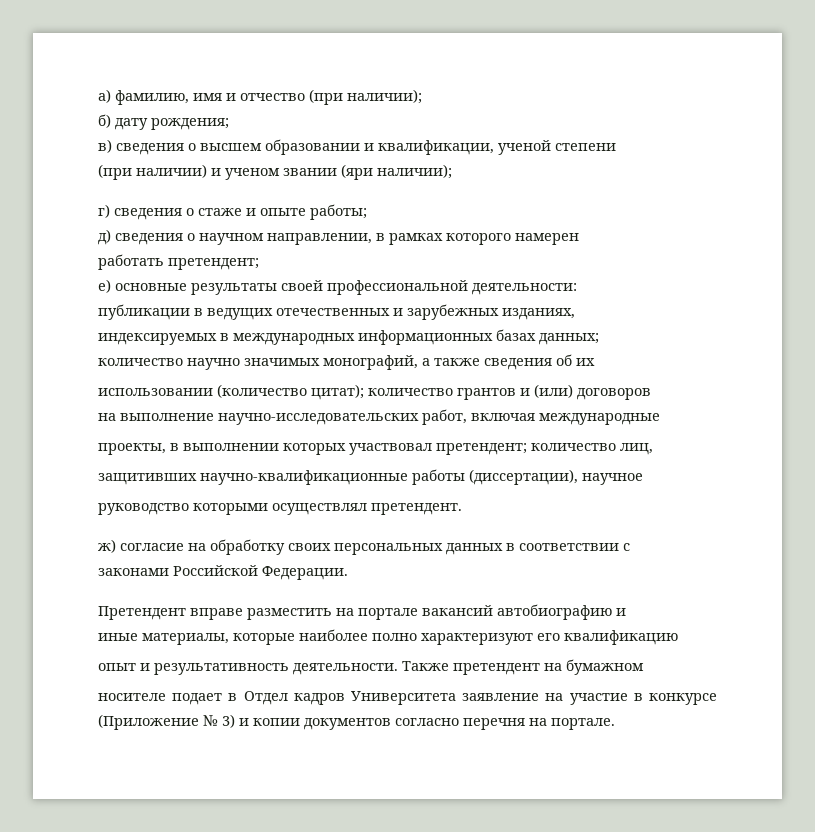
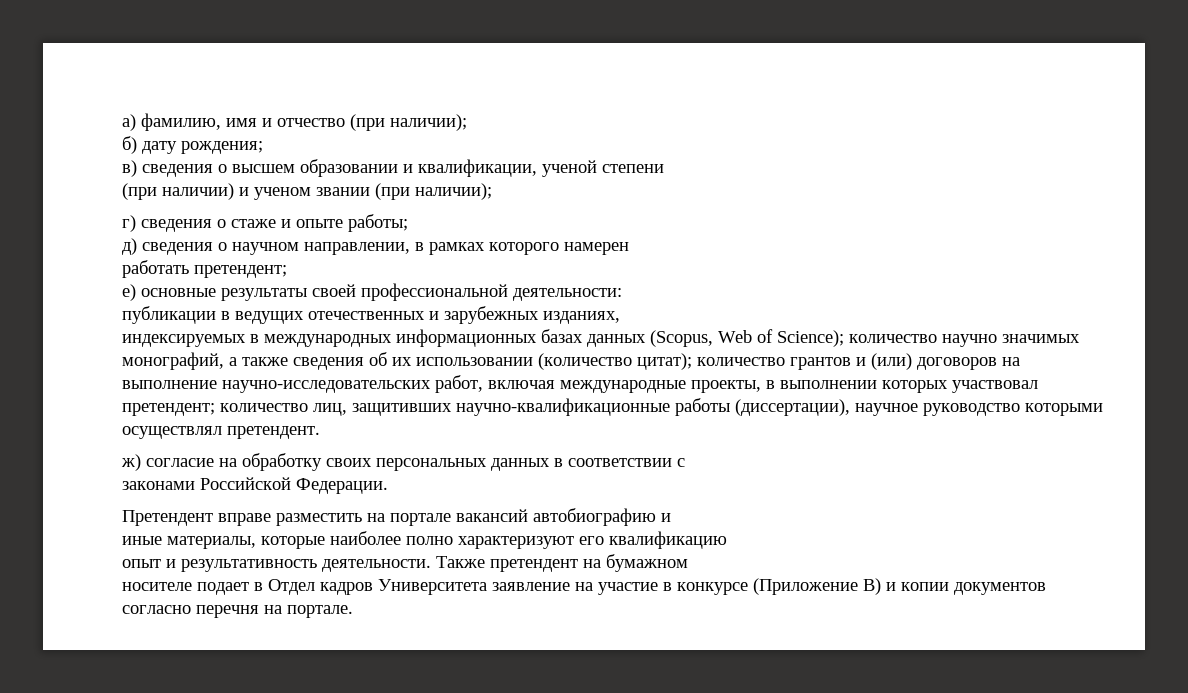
[341,164,373,180] (яри -> [375,183,410,200] (при
[539,333,599,345] данных; // -> [587,329,844,347] данных (Scopus, Web of Science);
(595, 362) // -> (412, 361) none
(651, 394) // -> (997, 363) none
(660, 419) // -> (686, 386) none
(653, 449) // -> (347, 409) none
(643, 479) // -> (918, 409) none
[203,714,235,728] № 3) -> [863,578,881,595] В)

